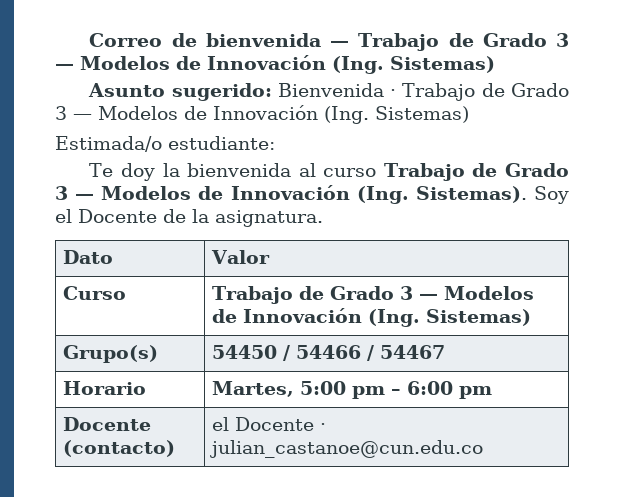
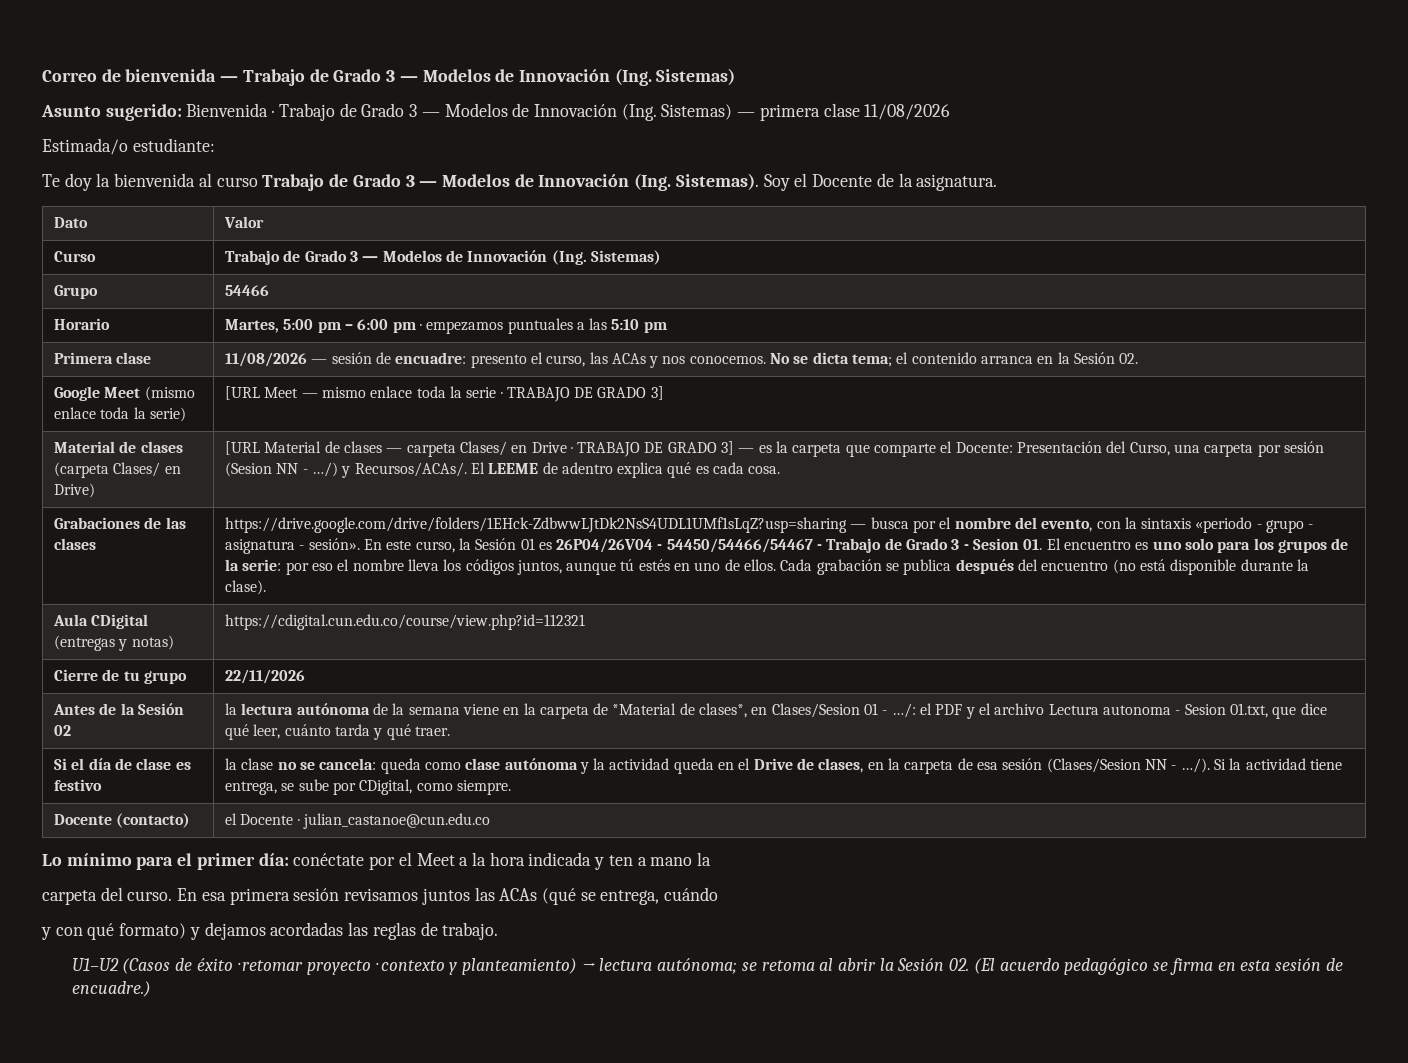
(469, 114) none -> [737,103,951,121] — primera clase 11/08/2026
[63,345,159,363] [212,345,291,361] Grupo(s) | 54450 / -> [53,285,98,299] Grupo |
[367,345,446,361] / 54467 -> (269, 290) none
(493, 392) none -> [419,318,667,334] [53,352,152,364] [224,352,1139,368] [53,386,195,401] [53,407,186,422] [224,386,664,402] [53,441,183,453] [53,462,181,478] [53,483,95,498] [224,441,1324,457] [224,462,781,478] [53,517,186,529] [53,538,96,550] [224,517,1314,533] [224,538,1349,554] [224,559,1309,575] [224,580,266,595] [52,614,149,629] [53,635,174,651] [224,614,585,630] [53,669,187,684] [224,669,305,684] [52,703,184,715] [53,725,71,736] [224,703,1327,719] [224,724,450,740] [53,758,191,770] [53,779,102,791] [224,758,1342,774] [224,779,511,795] · empezamos puntuales a las 5:10 pm // Primera clase | 11/08/2026 — sesión de encuadre: presento el curso, las ACAs y nos conocemos. No se dicta tema; el contenido arranca en la Sesión 02. // Google Meet (mismo enlace toda la serie) | [URL Meet — mismo enlace toda la serie · TRABAJO DE GRADO 3] // Material de clases (carpeta Clases/ en Drive) | [URL Material de clases — carpeta Clases/ en Drive · TRABAJO DE GRADO 3] — es la carpeta que comparte el Docente: Presentación del Curso, una carpeta por sesión (Sesion NN - …/) y Recursos/ACAs/. El LEEME de adentro explica qué es cada cosa. // Grabaciones de las clases | https://drive.google.com/drive/folders/1EHck-ZdbwwLJtDk2NsS4UDL1UMf1sLqZ?usp=sharing — busca por el nombre del evento, con la sintaxis «periodo - grupo - asignatura - sesión». En este curso, la Sesión 01 es 26P04/26V04 - 54450/54466/54467 - Trabajo de Grado 3 - Sesion 01. El encuentro es uno solo para los grupos de la serie: por eso el nombre lleva los códigos juntos, aunque tú estés en uno de ellos. Cada grabación se publica después del encuentro (no está disponible durante la clase). // Aula CDigital (entregas y notas) | https://cdigital.cun.edu.co/course/view.php?id=112321 // Cierre de tu grupo | 22/11/2026 // Antes de la Sesión 02 | la lectura autónoma de la semana viene en la carpeta de *Material de clases*, en Clases/Sesion 01 - …/: el PDF y el archivo Lectura autonoma - Sesion 01.txt, que dice qué leer, cuánto tarda y qué traer. // Si el día de clase es festivo | la clase no se cancela: queda como clase autónoma y la actividad queda en el Drive de clases, en la carpeta de esa sesión (Clases/Sesion NN - …/). Si la actividad tiene entrega, se sube por CDigital, como siempre.
(484, 449) none -> [42,852,712,870] [42,887,719,905] [41,922,499,940] [71,958,1343,975] [71,981,151,997] // Lo mínimo para el primer día: conéctate por el Meet a la hora indicada y ten a mano la // carpeta del curso. En esa primera sesión revisamos juntos las ACAs (qué se entrega, cuándo // y con qué formato) y dejamos acordadas las reglas de trabajo. // U1–U2 (Casos de éxito · retomar proyecto · contexto y planteamiento) → lectura autónoma; se retoma al abrir la Sesión 02. (El acuerdo pedagógico se firma en esta sesión de encuadre.)

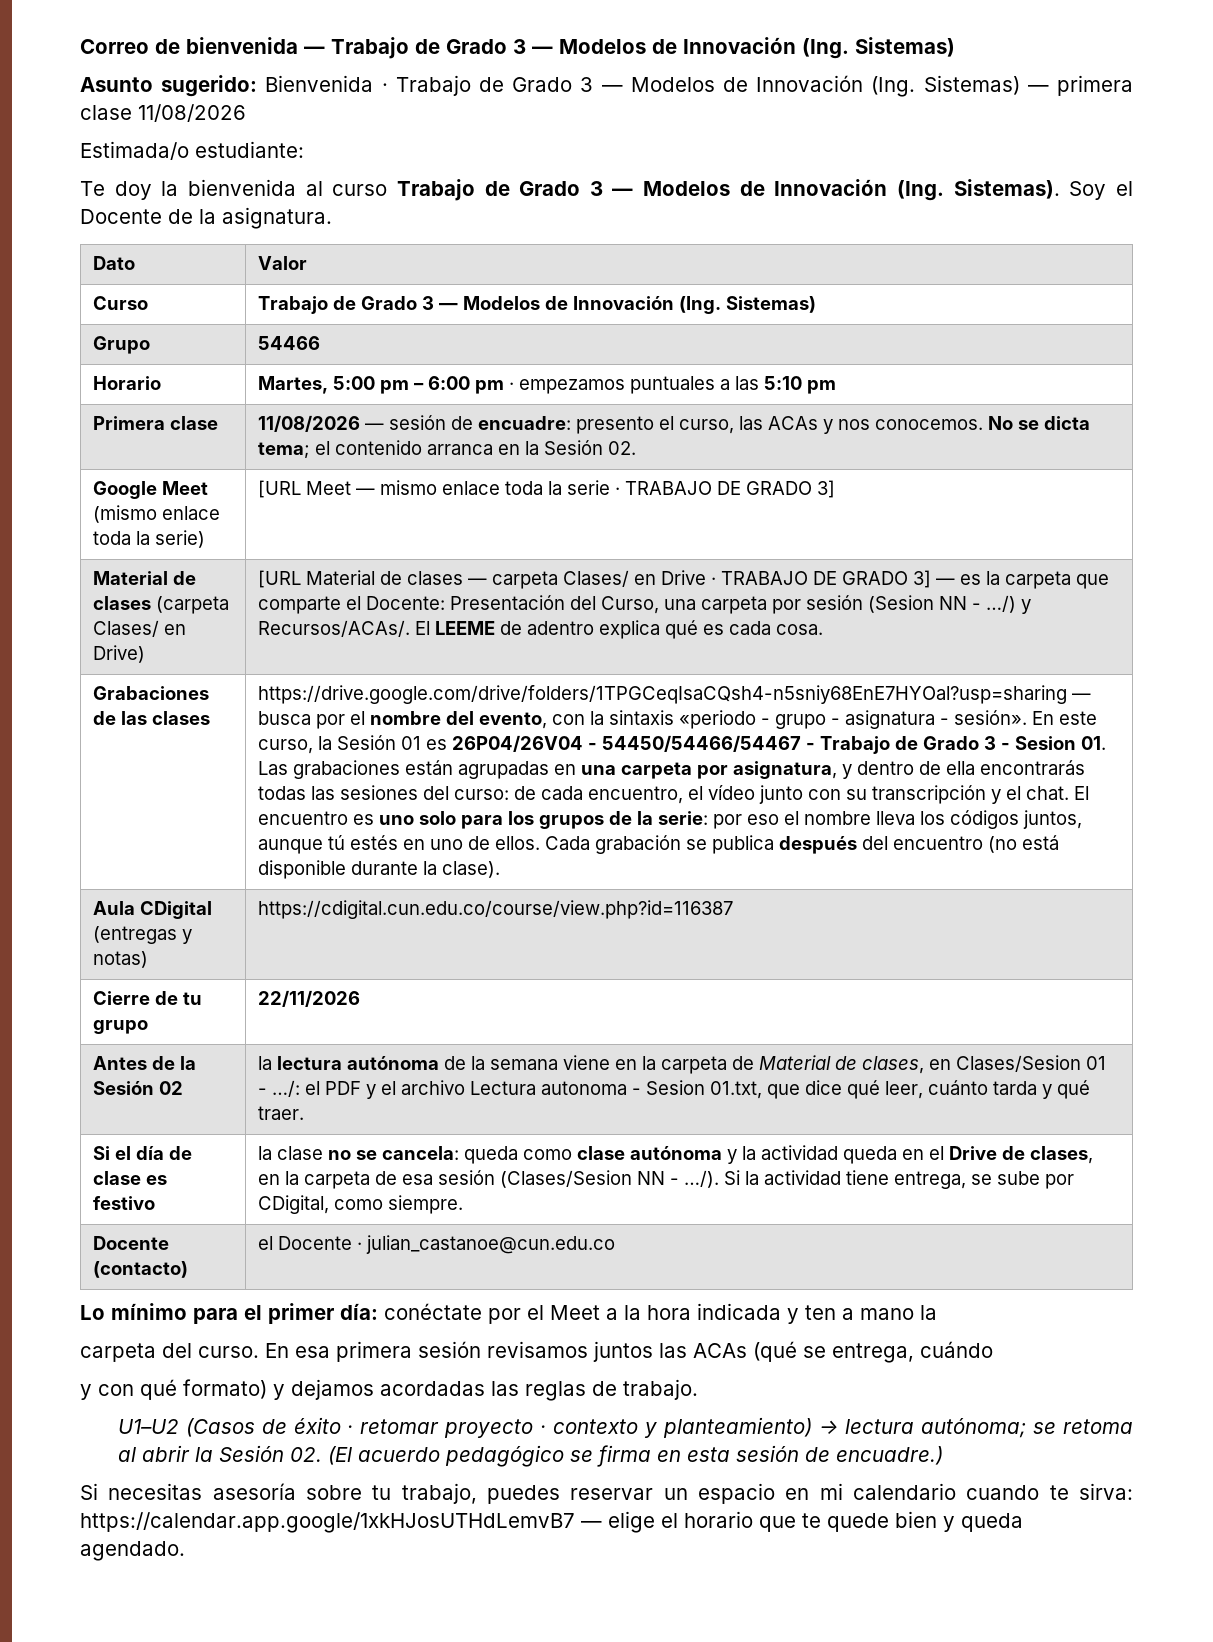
[224,517,847,533] https://drive.google.com/drive/folders/1EHck-ZdbwwLJtDk2NsS4UDL1UMf1sLqZ?usp=sharing -> [258,685,1068,704] https://drive.google.com/drive/folders/1TPGCeqIsaCQsh4-n5sniy68EnE7HYOal?usp=sharing
(1043, 544) none -> [258,760,1086,779] [258,785,1070,804] Las grabaciones están agrupadas en una carpeta por asignatura, y dentro de ella encontrarás todas las sesiones del curso: de cada encuentro, el vídeo junto con su transcripción y el chat.
[224,614,585,630] https://cdigital.cun.edu.co/course/view.php?id=112321 -> [258,900,734,919] https://cdigital.cun.edu.co/course/view.php?id=116387
[612,703,748,718] *Material de clases*, -> [759,1055,925,1074] Material de clases,
(151, 989) none -> [80,1483,1134,1504] [80,1511,1023,1533] [80,1541,185,1561] // Si necesitas asesoría sobre tu trabajo, puedes reservar un espacio en mi calendario cuando te sirva: https://calendar.app.google/1xkHJosUTHdLemvB7 — elige el horario que te quede bien y queda agendado.

